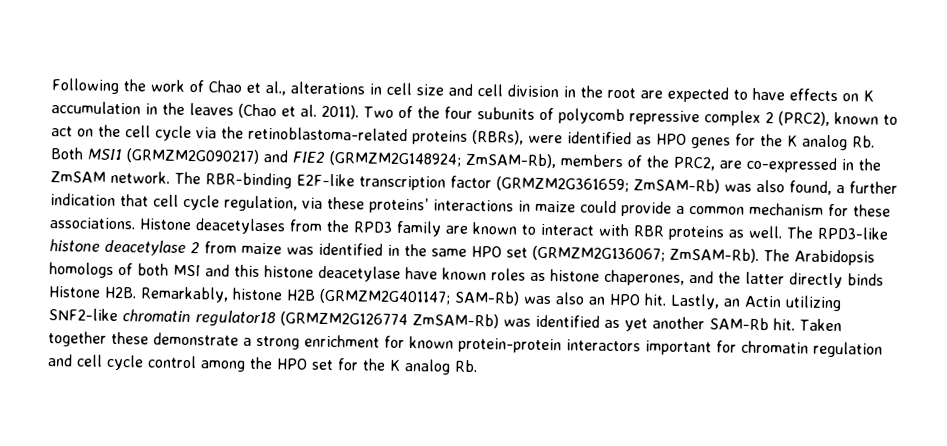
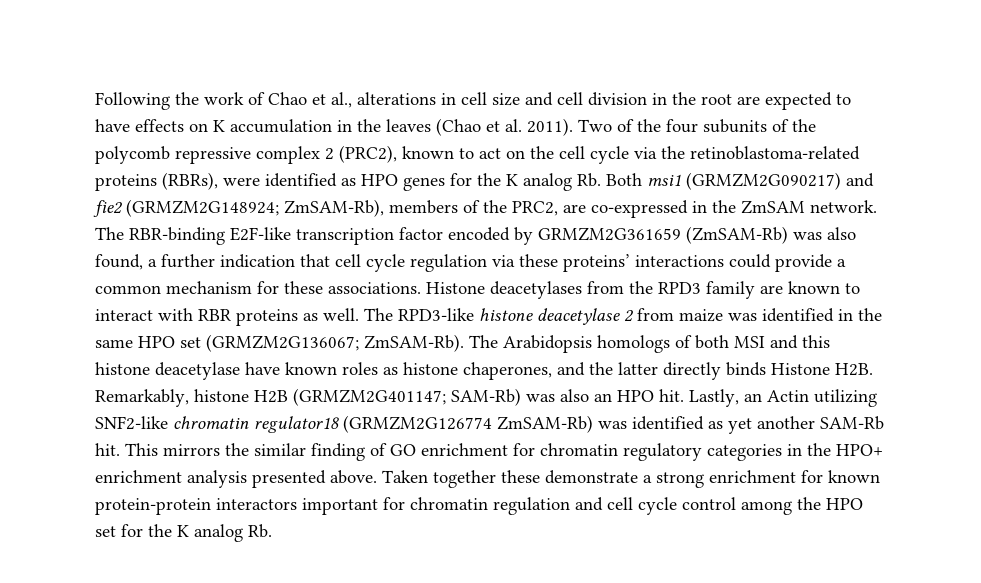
(554, 114) none -> [792,119,816,132] the
[87,148,122,161] MSI1 -> [647,174,681,186] msi1
[292,151,325,163] FIE2 -> [93,200,123,217] fie2
[496,176,720,194] (GRMZM2G361659; ZmSAM-Rb) -> [448,226,788,245] encoded by GRMZM2G361659 (ZmSAM-Rb)
[224,195,298,212] regulation, -> [410,254,487,272] regulation
[518,200,576,213] in maize -> (724, 261) none
(795, 324) none -> [125,443,883,461] [95,470,377,488] This mirrors the similar finding of GO enrichment for chromatin regulatory categories in the HPO+ enrichment analysis presented above.

